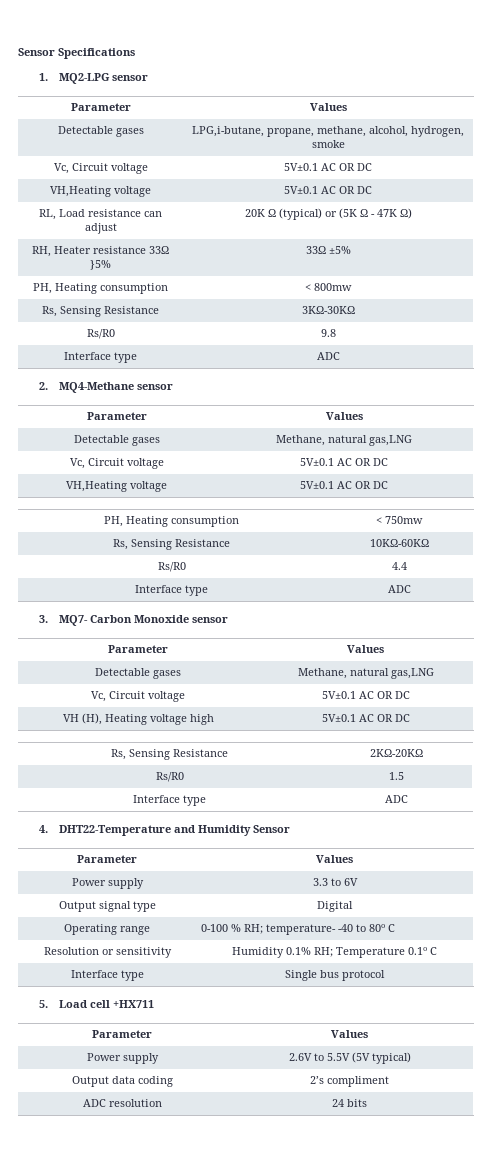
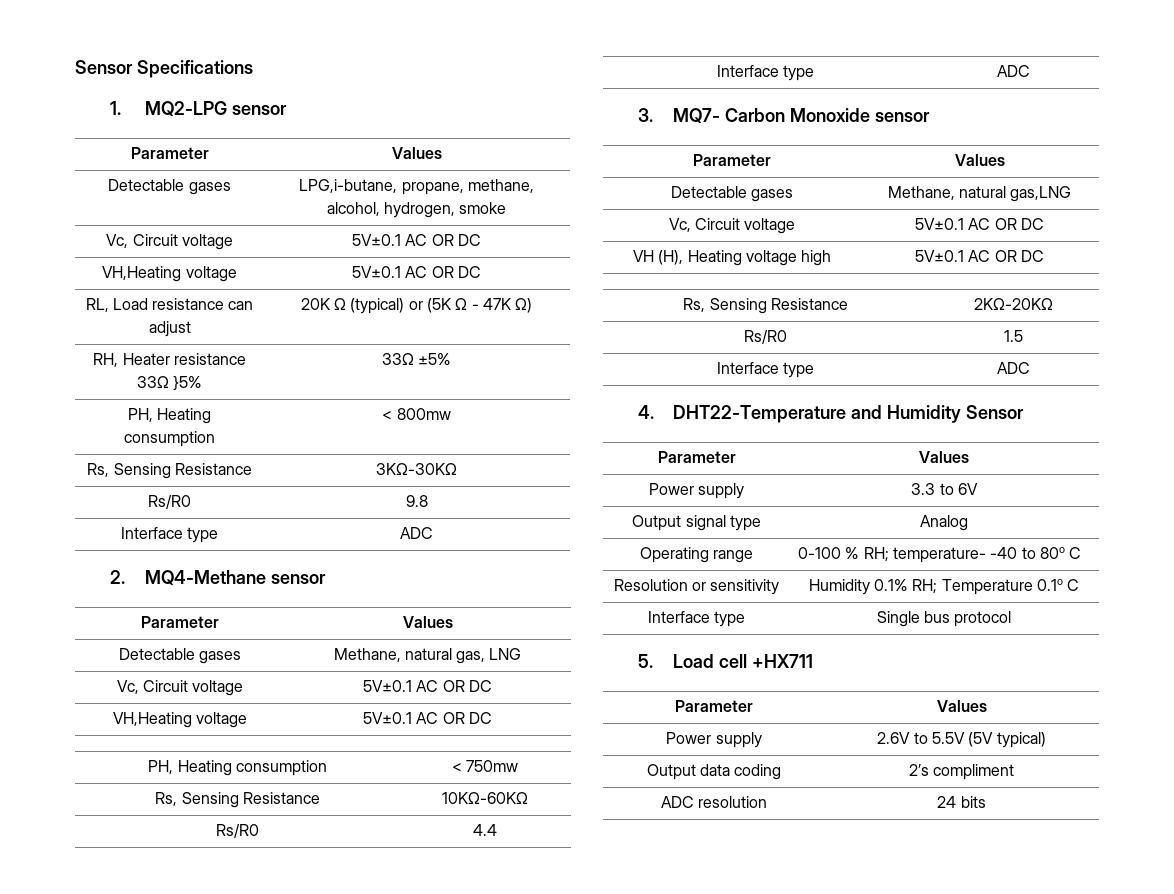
[369,435,412,446] gas,LNG -> [456,648,522,664] gas, LNG
[317,901,354,912] Digital -> [920,515,968,531] Analog

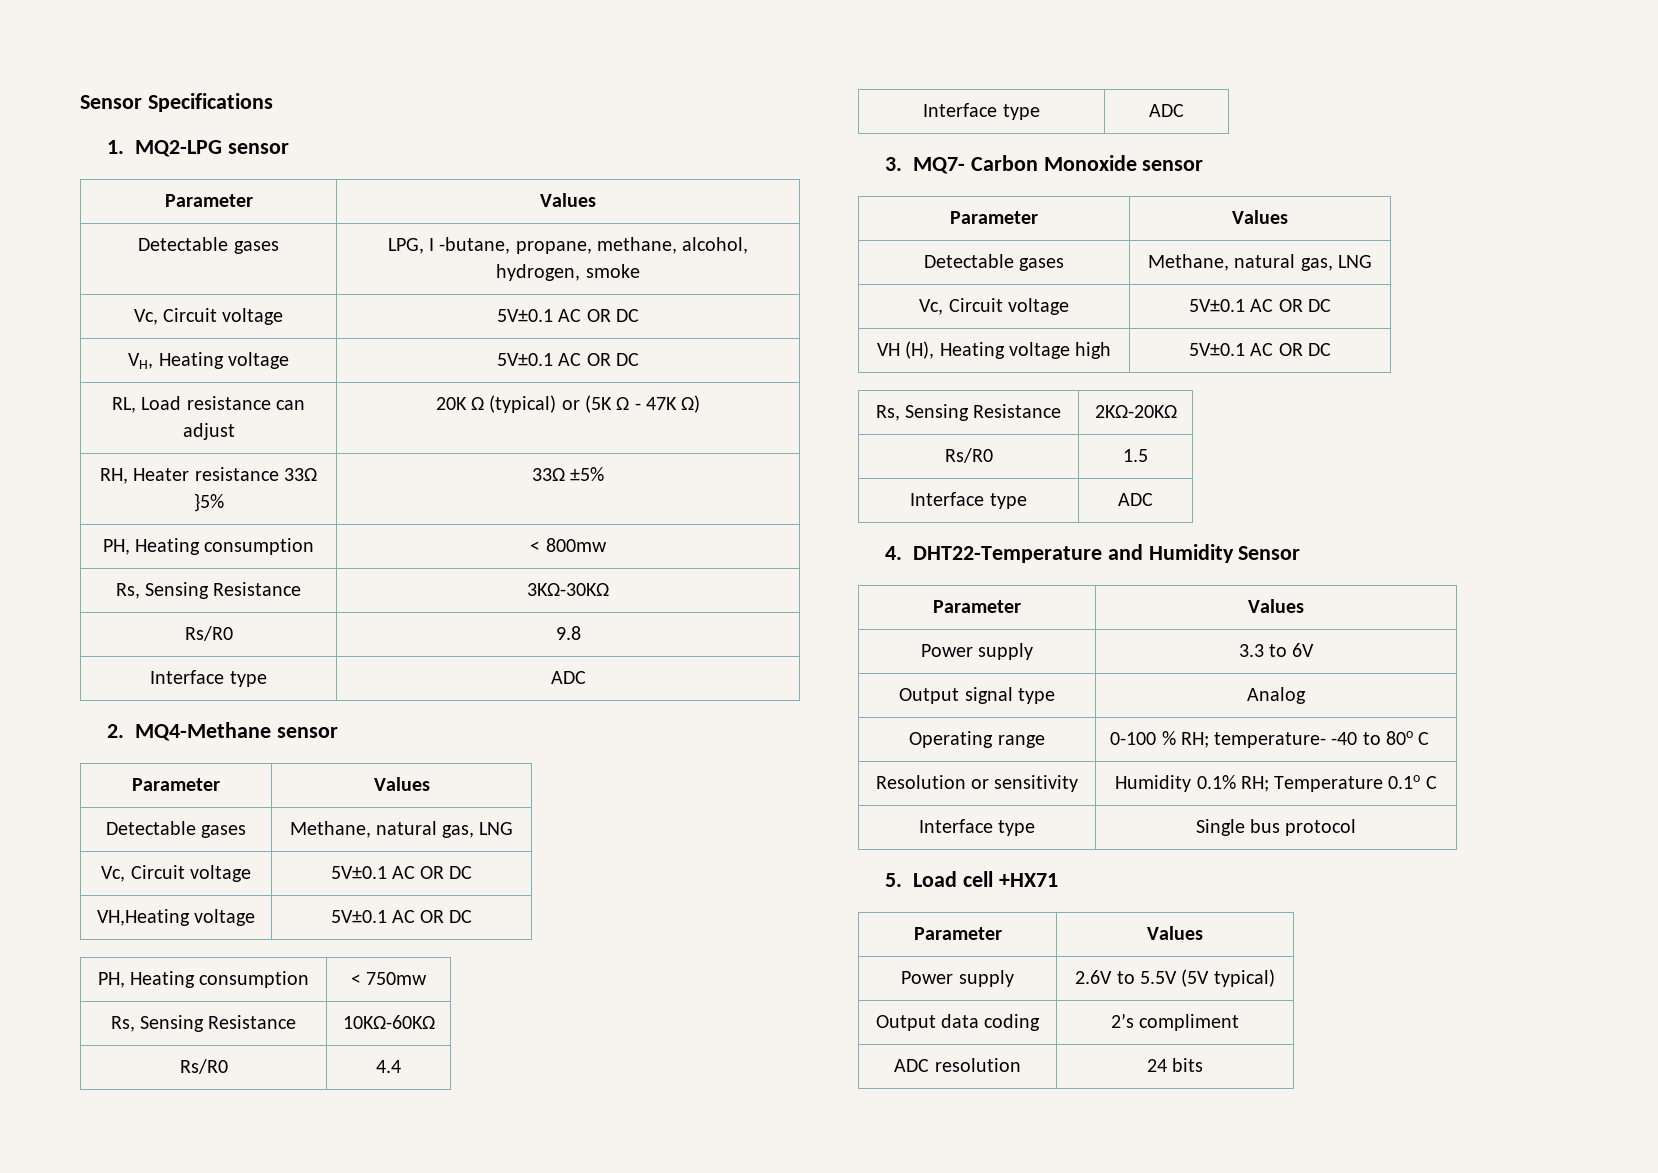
[299,179,398,193] LPG,i-butane, -> [387,237,511,254] LPG, I -butane,
[102,266,182,282] VH,Heating -> [128,352,224,369] VH, Heating
[1010,186,1072,202] gas,LNG -> [1300,255,1372,271] gas, LNG
[751,654,813,668] +HX711 -> [998,873,1058,887] +HX71

